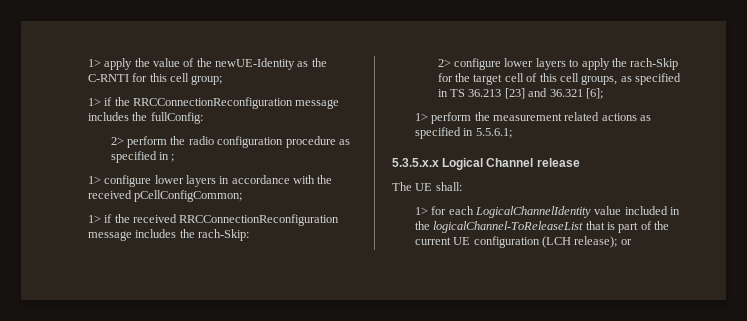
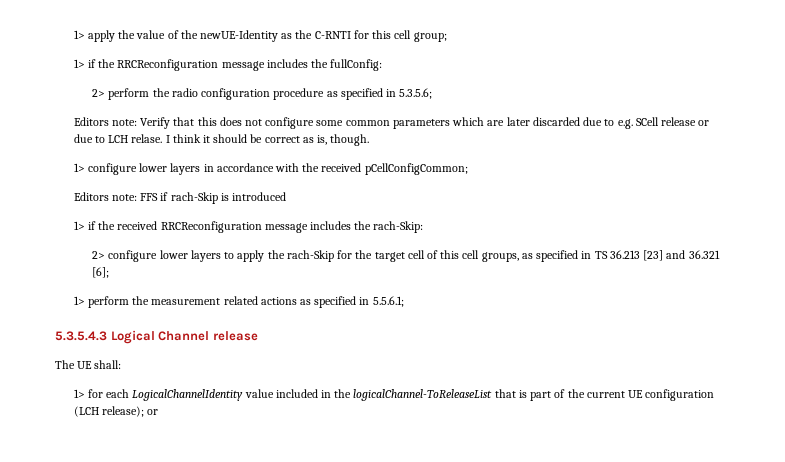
[132,97,293,109] RRCConnectionReconfiguration -> [117,59,219,71] RRCReconfiguration
[171,154,175,162] ; -> [399,88,433,99] [73,117,710,129] [73,134,370,146] 5.3.5.6; // Editors note: Verify that this does not configure some common parameters which are later discarded due to e.g. SCell release or due to LCH relase. I think it should be correct as is, though.
(243, 196) none -> [73,192,287,204] // Editors note: FFS if rach-Skip is introduced
[179,214,340,226] RRCConnectionReconfiguration -> [160,221,262,233] RRCReconfiguration
[392,158,439,167] 5.3.5.x.x -> [55,331,107,341] 5.3.5.4.3

